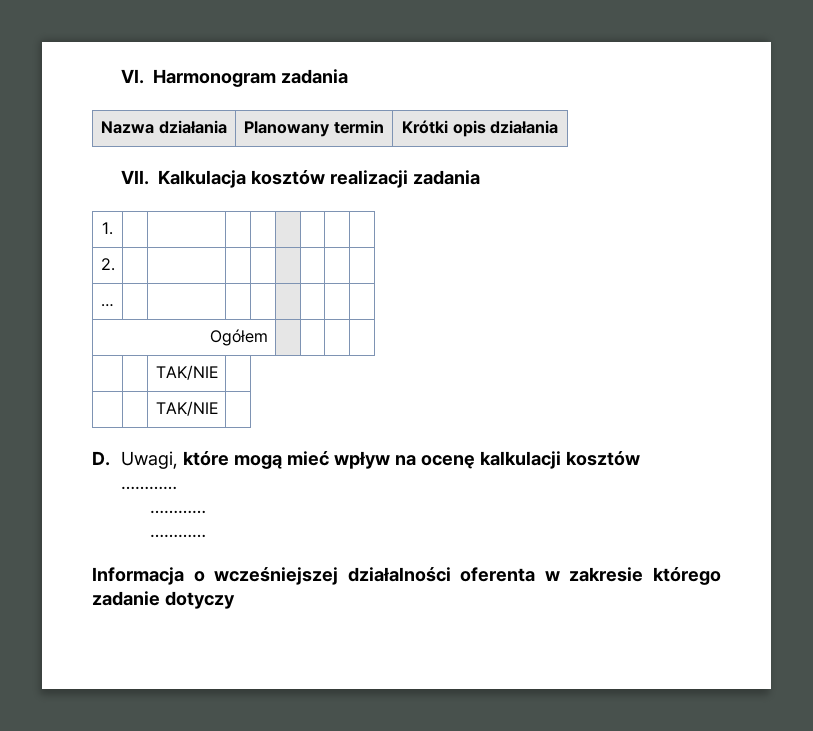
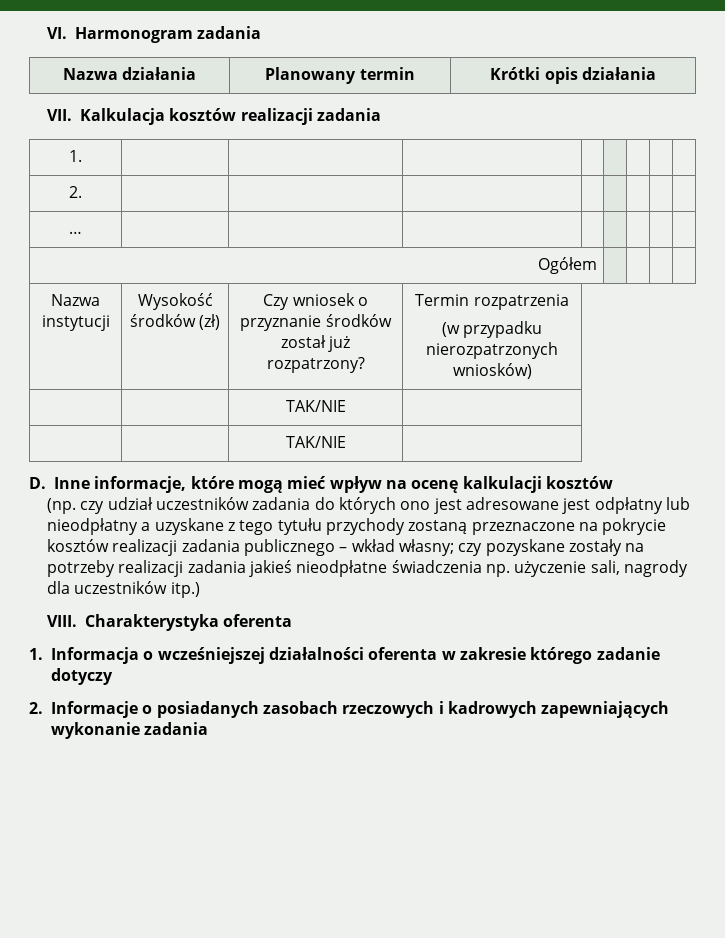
(269, 337) none -> [51,294,100,306] [41,315,110,331] [137,293,213,310] [129,314,221,330] [263,293,368,310] [240,314,392,331] [280,335,351,352] [266,357,365,373] [415,294,569,310] [441,321,543,338] [426,342,558,359] [452,363,532,379] // Nazwa instytucji | Wysokość środków (zł) | Czy wniosek o przyznanie środków został już rozpatrzony? | Termin rozpatrzenia // (w przypadku nierozpatrzonych wniosków)
[120,451,178,469] Uwagi, -> [54,476,187,493] Inne informacje,
[120,486,177,490] [149,510,206,514] [149,534,206,538] ………… // ………… // ………… // -> [47,497,690,514] [47,518,667,535] [47,539,645,556] [47,560,688,577] [47,581,200,598] [47,614,293,631] [29,648,43,660] (np. czy udział uczestników zadania do których ono jest adresowane jest odpłatny lub nieodpłatny a uzyskane z tego tytułu przychody zostaną przeznaczone na pokrycie kosztów realizacji zadania publicznego – wkład własny; czy pozyskane zostały na potrzeby realizacji zadania jakieś nieodpłatne świadczenia np. użyczenie sali, nagrody dla uczestników itp.) // VIII. Charakterystyka oferenta // 1.
(235, 600) none -> [29,701,670,718] [51,722,209,739] // 2. Informacje o posiadanych zasobach rzeczowych i kadrowych zapewniających wykonanie zadania

